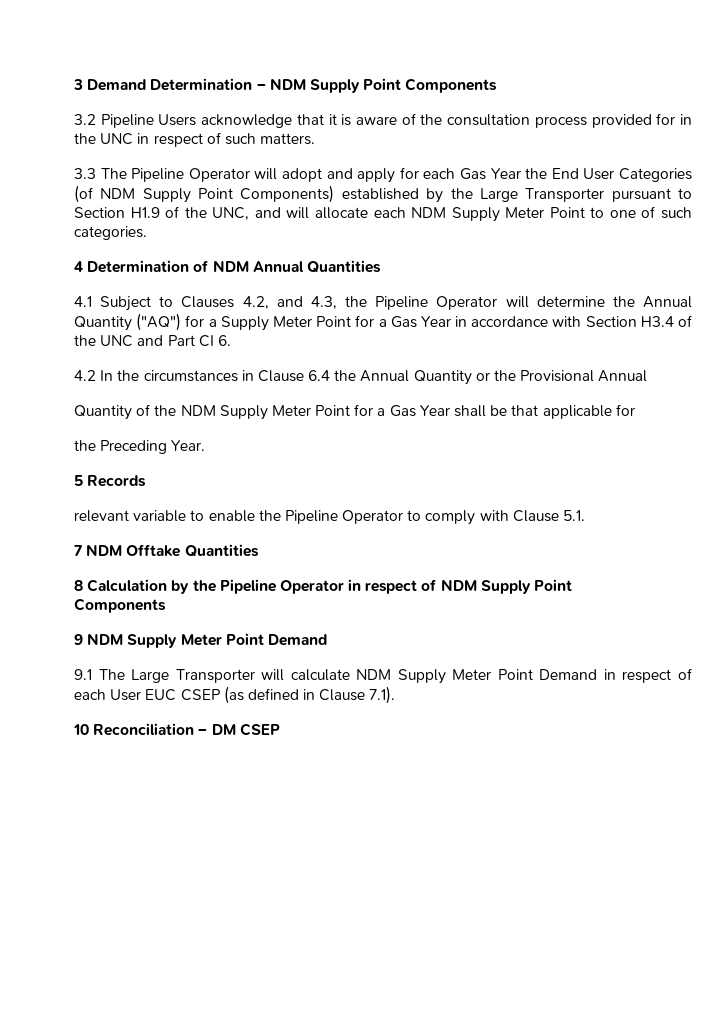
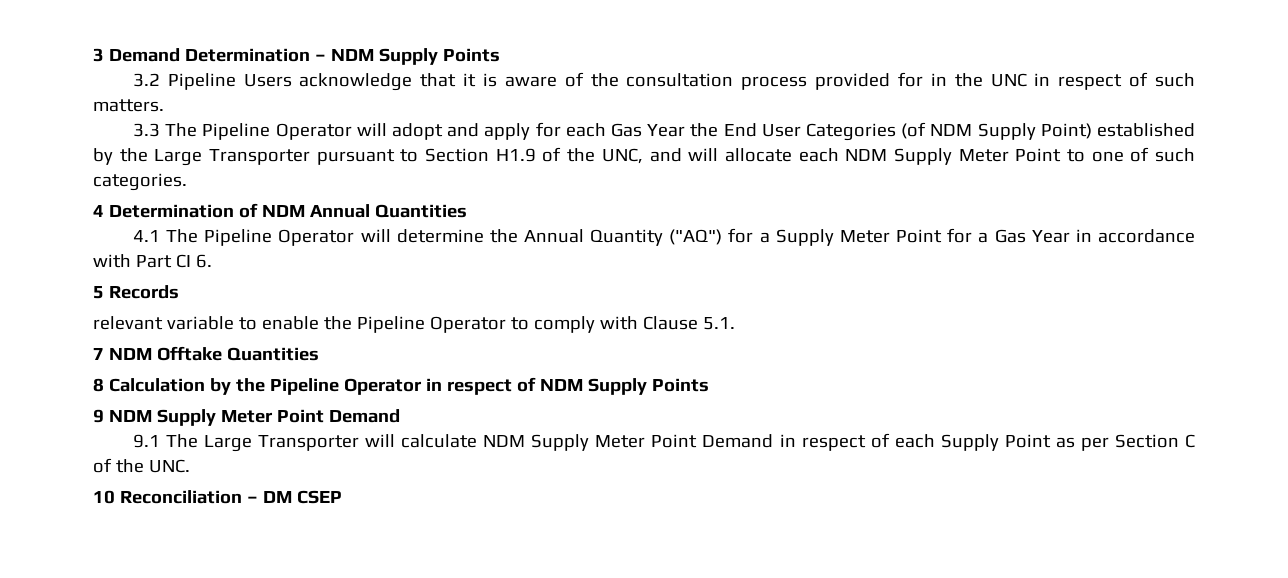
[363,78,498,93] Point Components -> [442,48,500,62] Points
[198,185,335,203] Point Components) -> [1040,123,1092,139] Point)
[100,296,368,311] Subject to Clauses 4.2, and 4.3, the -> [166,229,199,243] The
[585,315,692,327] [74,335,231,347] [74,370,648,385] [74,404,635,420] [74,440,206,454] Section H3.4 of the UNC and Part CI 6. // 4.2 In the circumstances in Clause 6.4 the Annual Quantity or the Provisional Annual // Quantity of the NDM Supply Meter Point for a Gas Year shall be that applicable for // the Preceding Year. -> [135,254,212,268] Part CI 6.
[534,579,573,591] [74,598,166,613] Point // Components -> [651,378,709,392] Points
[110,686,396,704] User EUC CSEP (as defined in Clause 7.1). -> [940,434,1195,451] [93,458,190,473] Supply Point as per Section C of the UNC.

